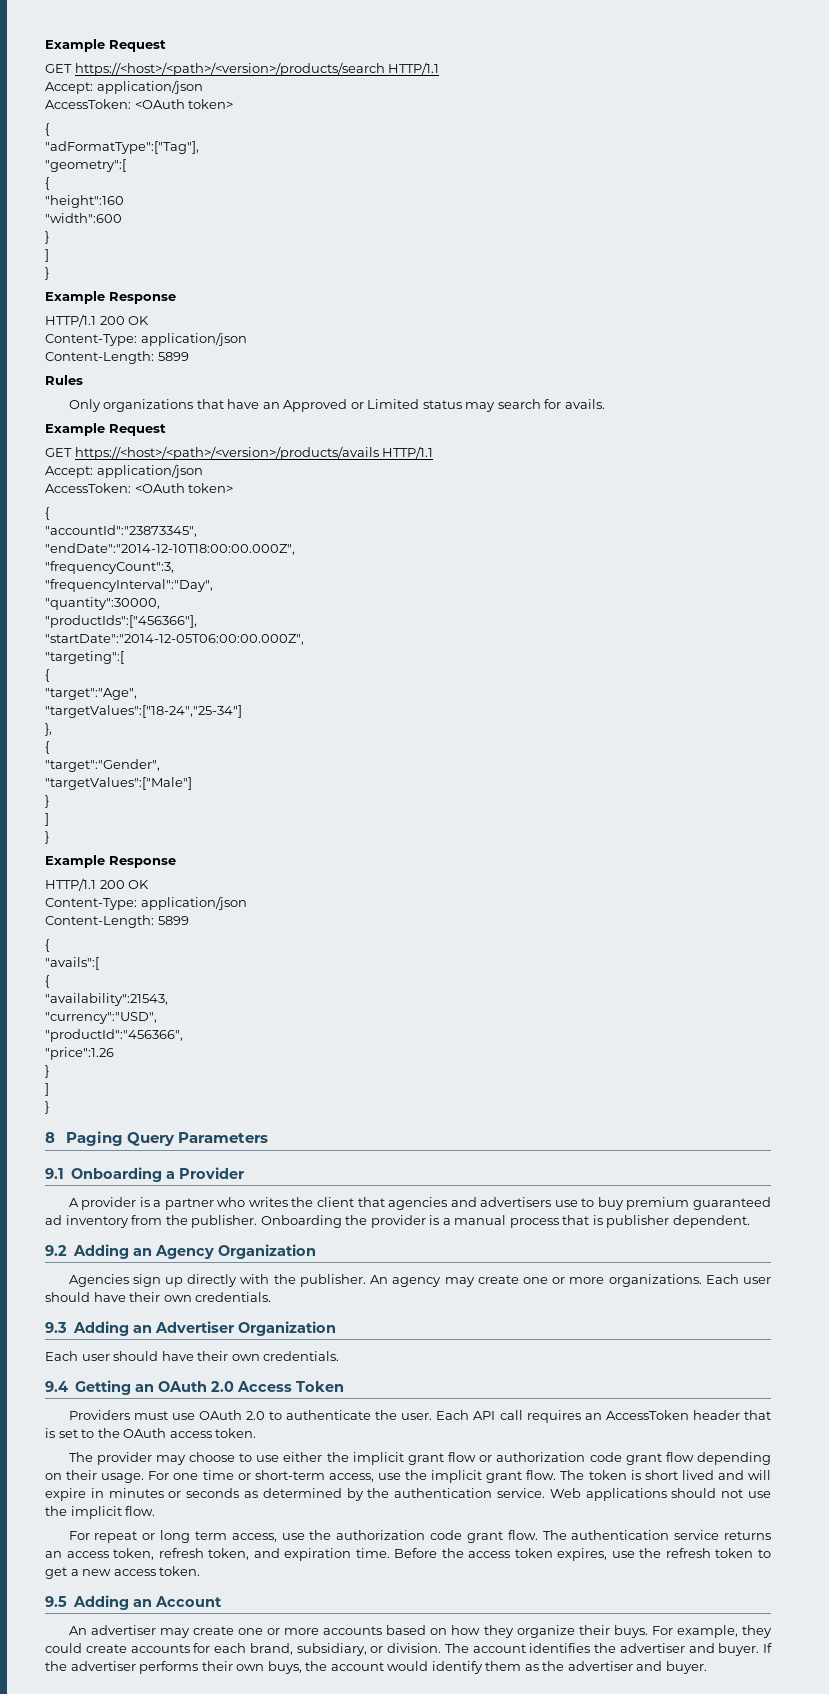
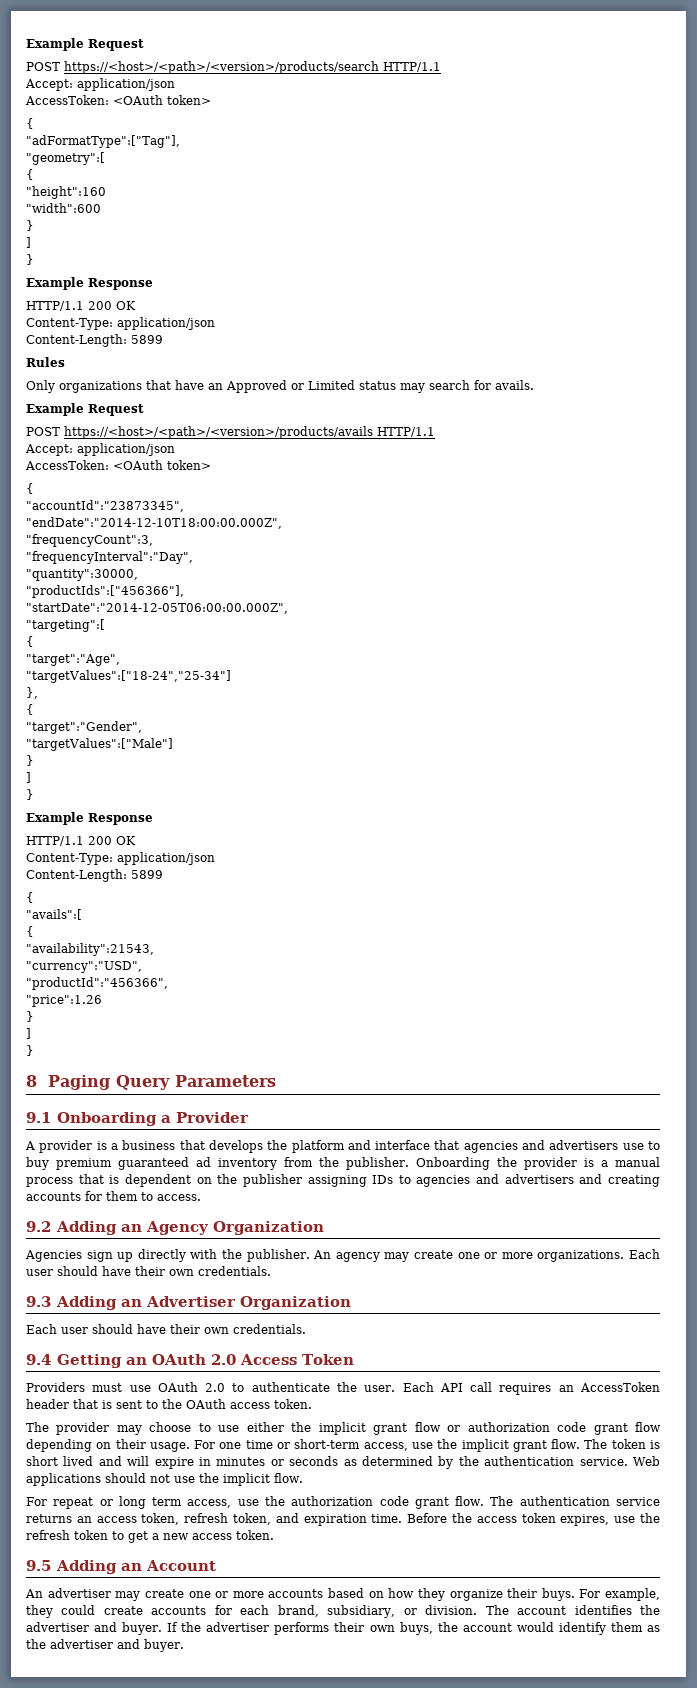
[45,39,166,52] [45,64,72,73] Example Request // GET -> [26,38,144,51] [26,62,60,71] Example Request // POST
[45,448,72,457] GET -> [26,427,60,436] POST
[164,1197,355,1210] partner who writes the client -> [122,1140,431,1153] business that develops the platform and interface
[606,1215,750,1228] publisher dependent. -> [124,1174,660,1187] [26,1191,201,1201] dependent on the publisher assigning IDs to agencies and advertisers and creating accounts for them to access.
[58,1429,78,1438] set -> [116,1400,142,1409] sent

